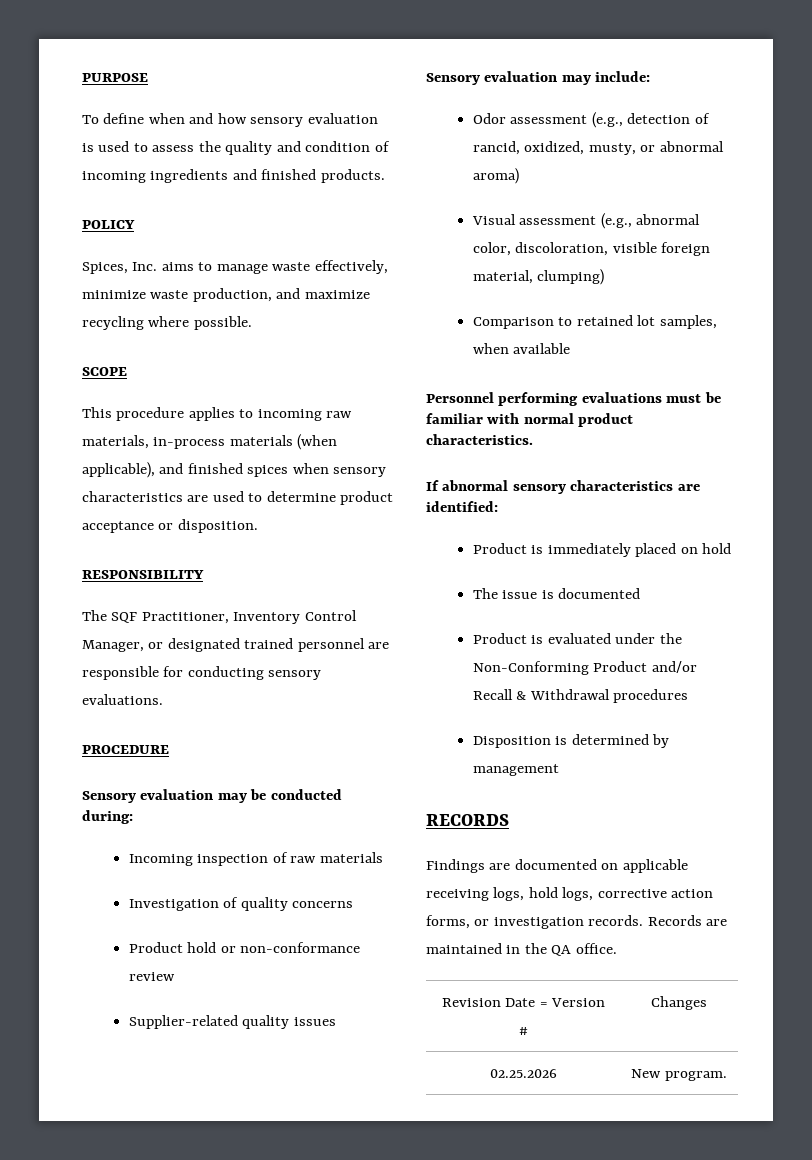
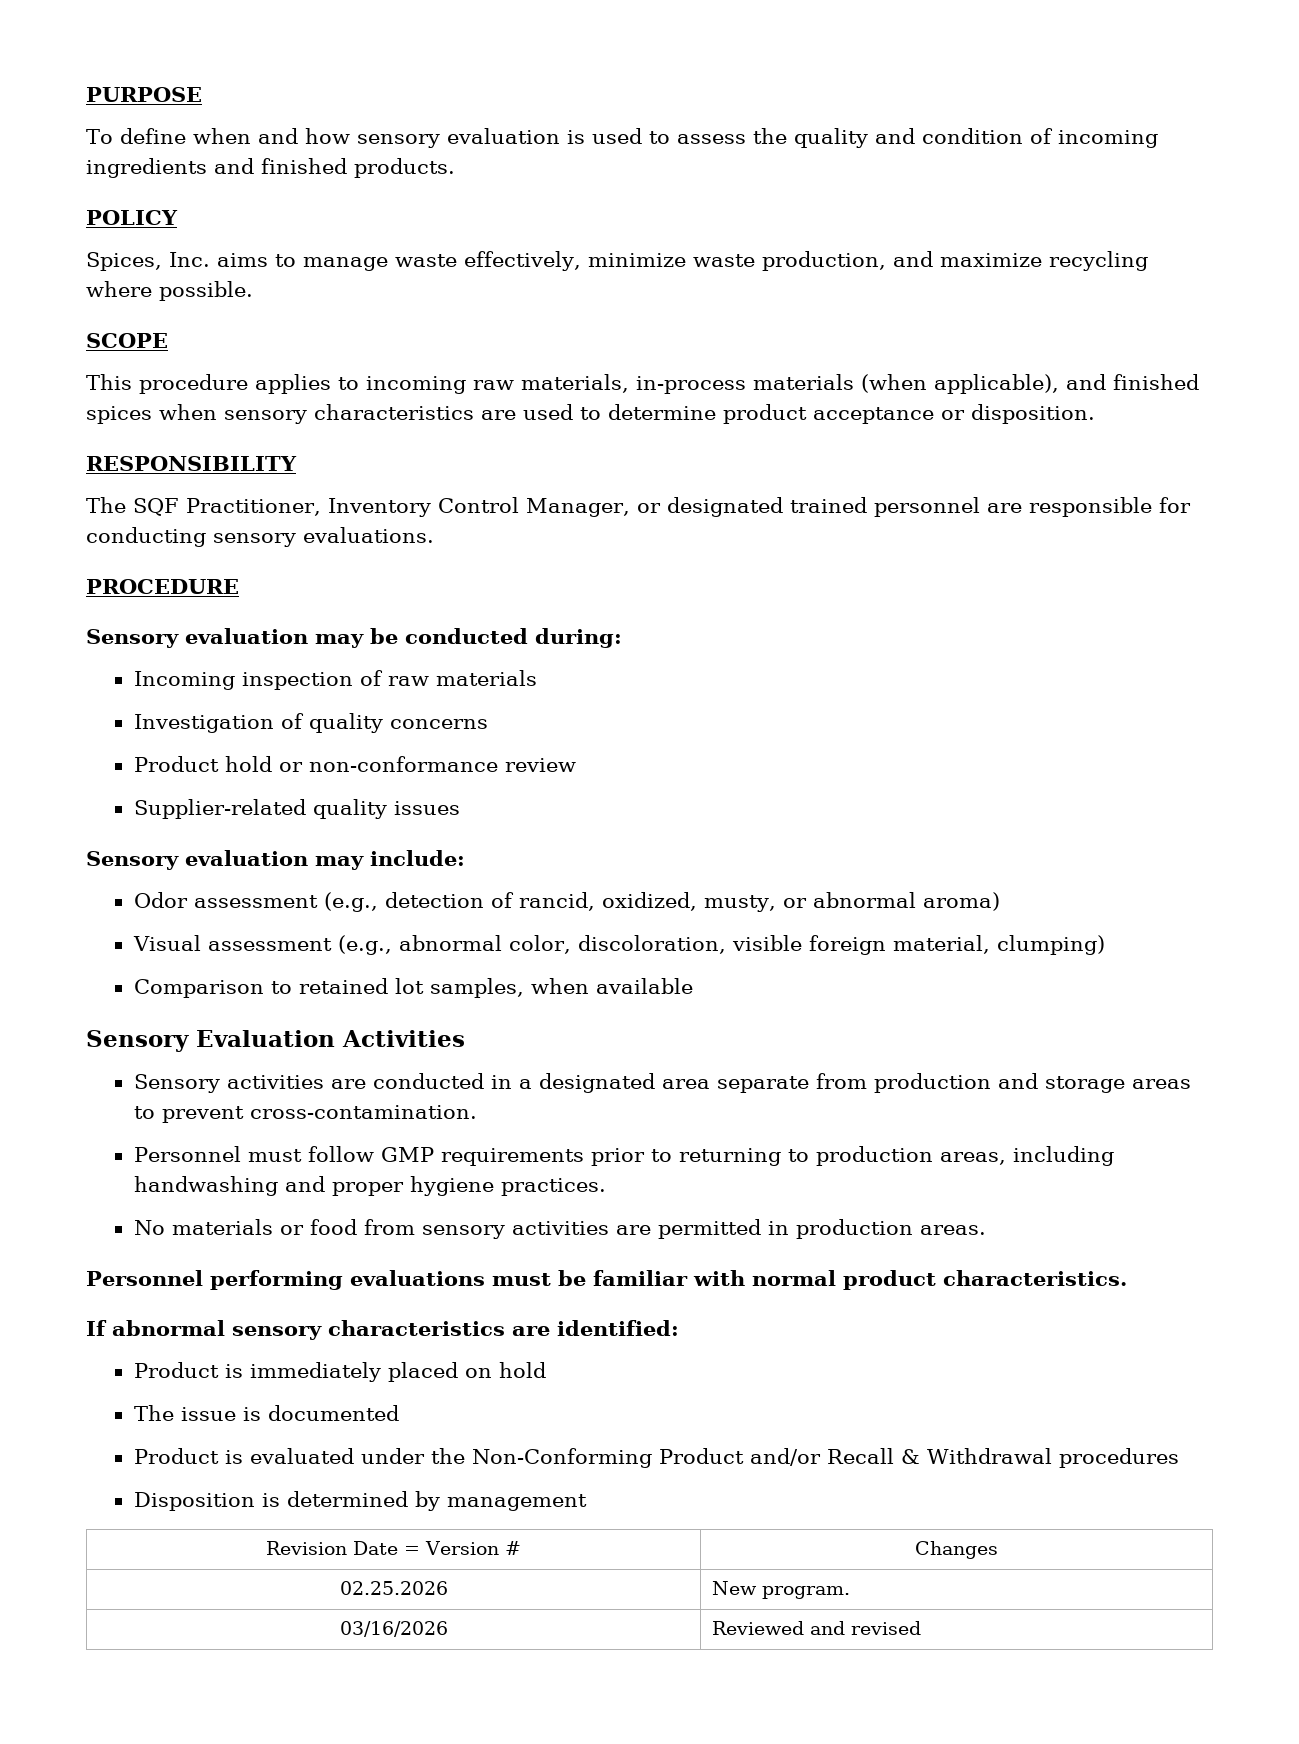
(571, 348) none -> [86,1030,465,1052] [133,1073,1191,1093] [133,1105,477,1123] [133,1146,1114,1166] [133,1176,606,1196] [133,1219,986,1239] // Sensory Evaluation Activities // Sensory activities are conducted in a designated area separate from production and storage areas to prevent cross-contamination. // Personnel must follow GMP requirements prior to returning to production areas, including handwashing and proper hygiene practices. // No materials or food from sensory activities are permitted in production areas.
[426,814,509,826] [426,859,688,873] [426,887,714,901] [426,915,728,929] [426,943,617,956] // RECORDS // Findings are documented on applicable receiving logs, hold logs, corrective action forms, or investigation records. Records are maintained in the QA office. -> (587, 1502) none
(727, 1076) none -> [339,1621,448,1637] [711,1621,921,1635] // 03/16/2026 | Reviewed and revised

